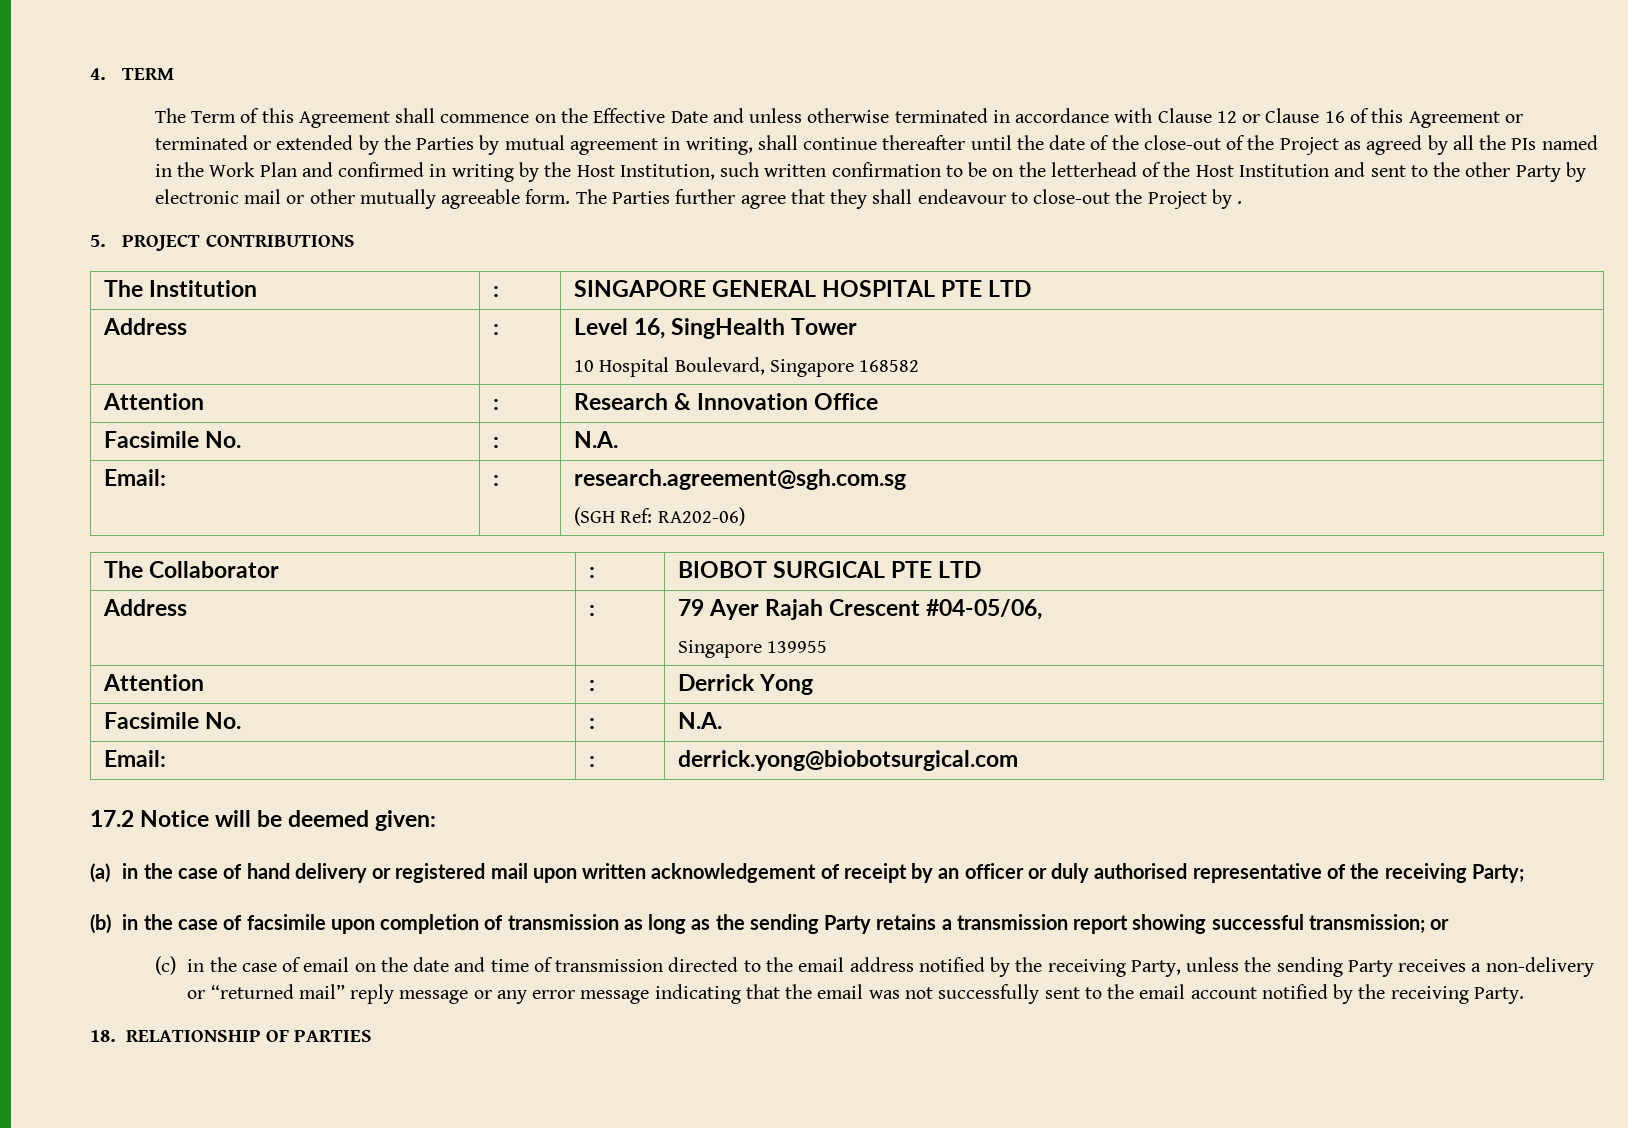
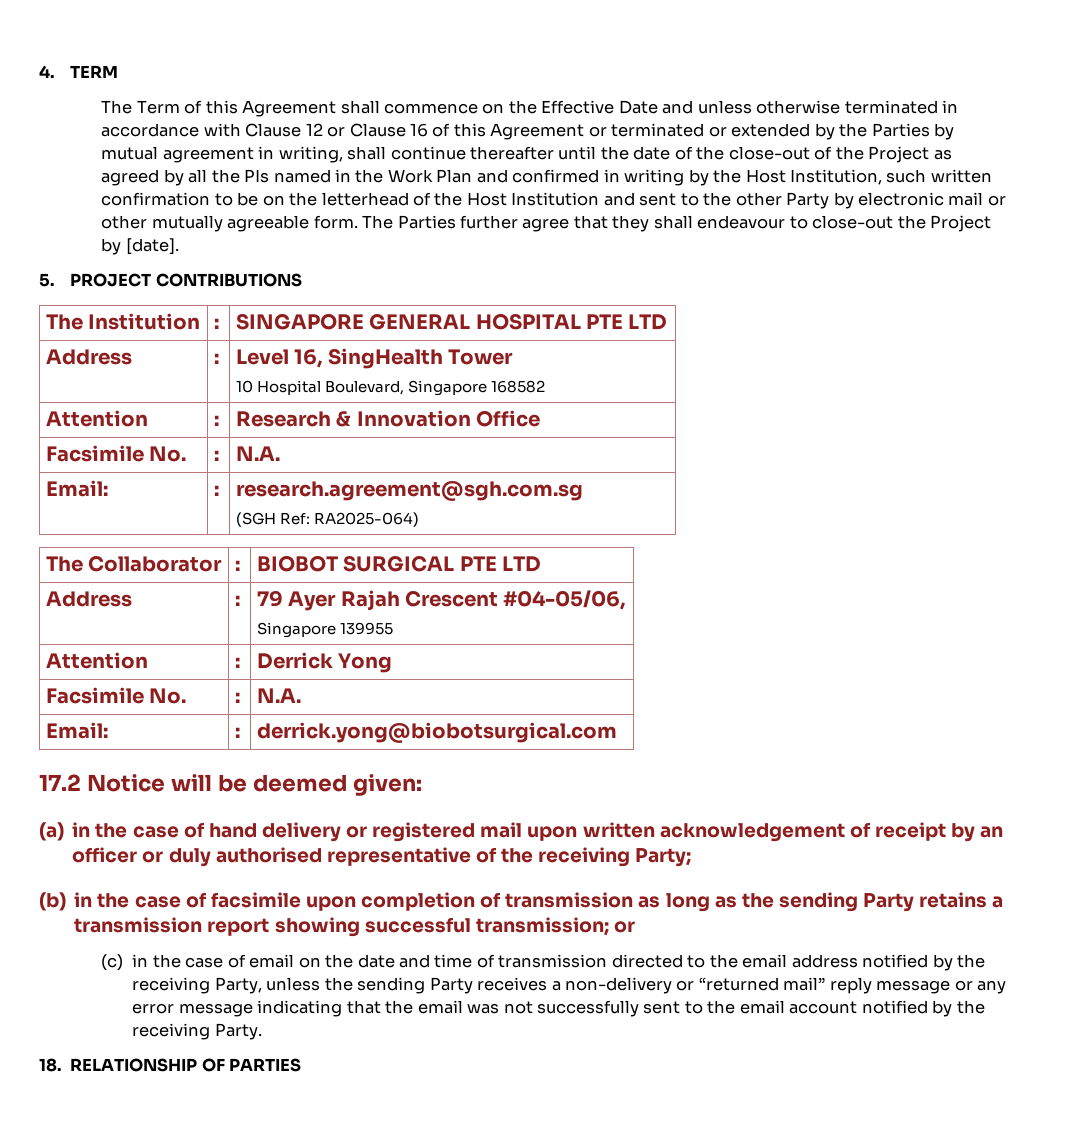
[1237,201,1243,204] . -> [125,238,179,255] [date].
[657,507,745,526] RA202-06) -> [313,512,419,527] RA2025-064)

